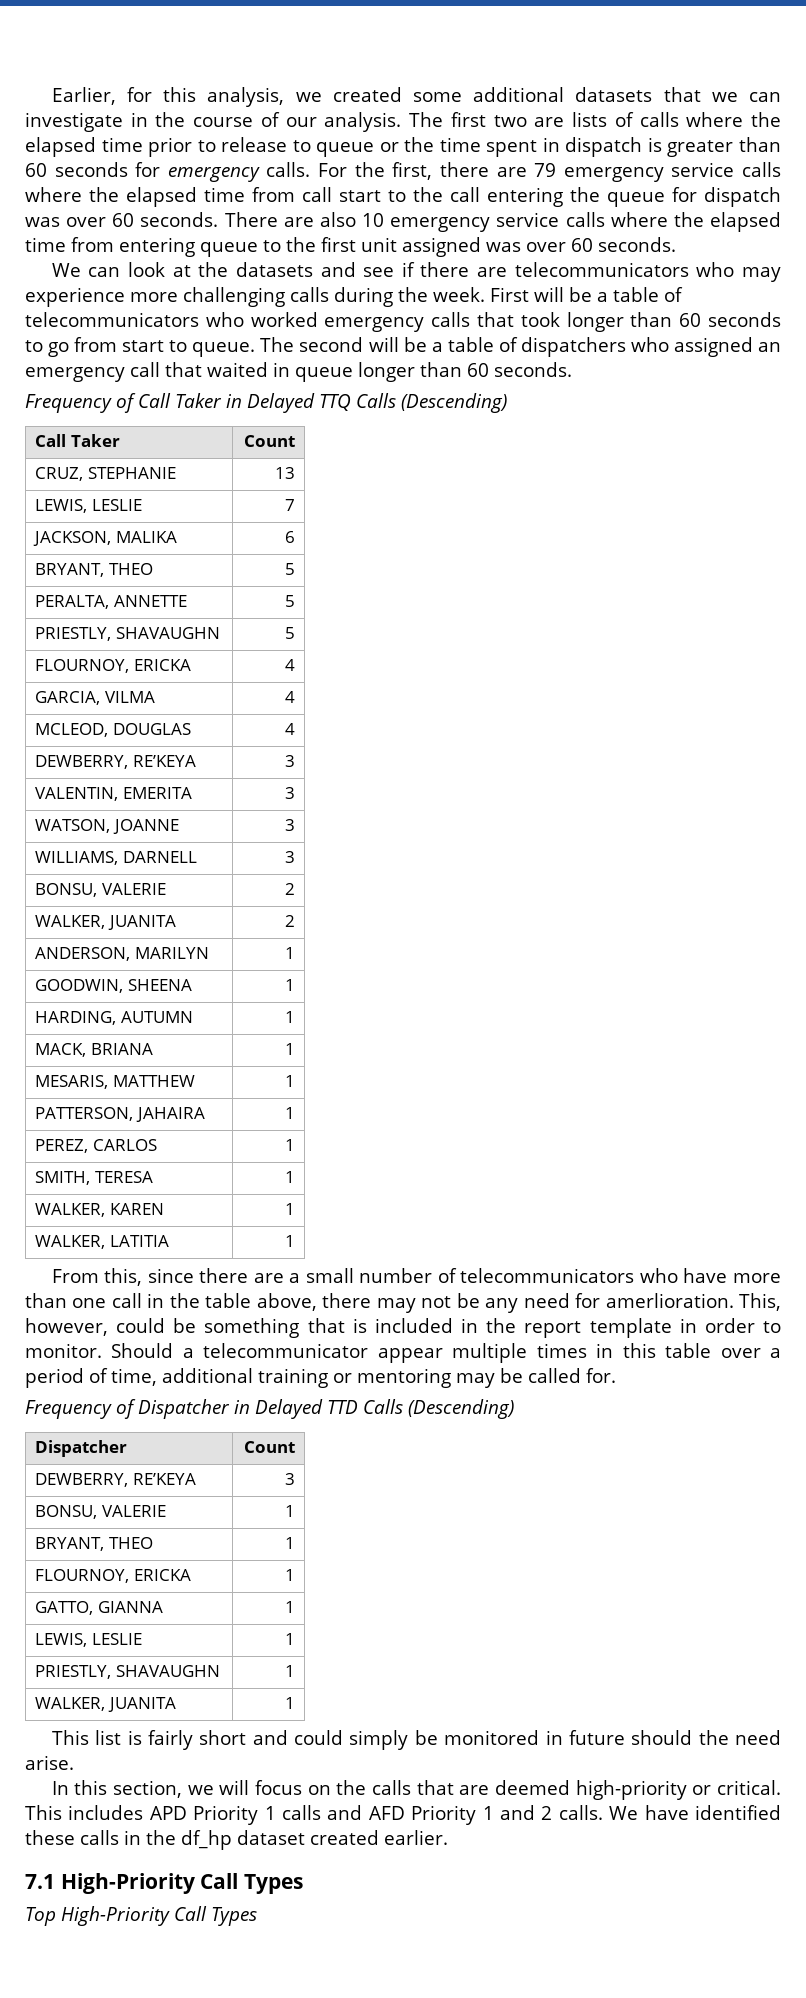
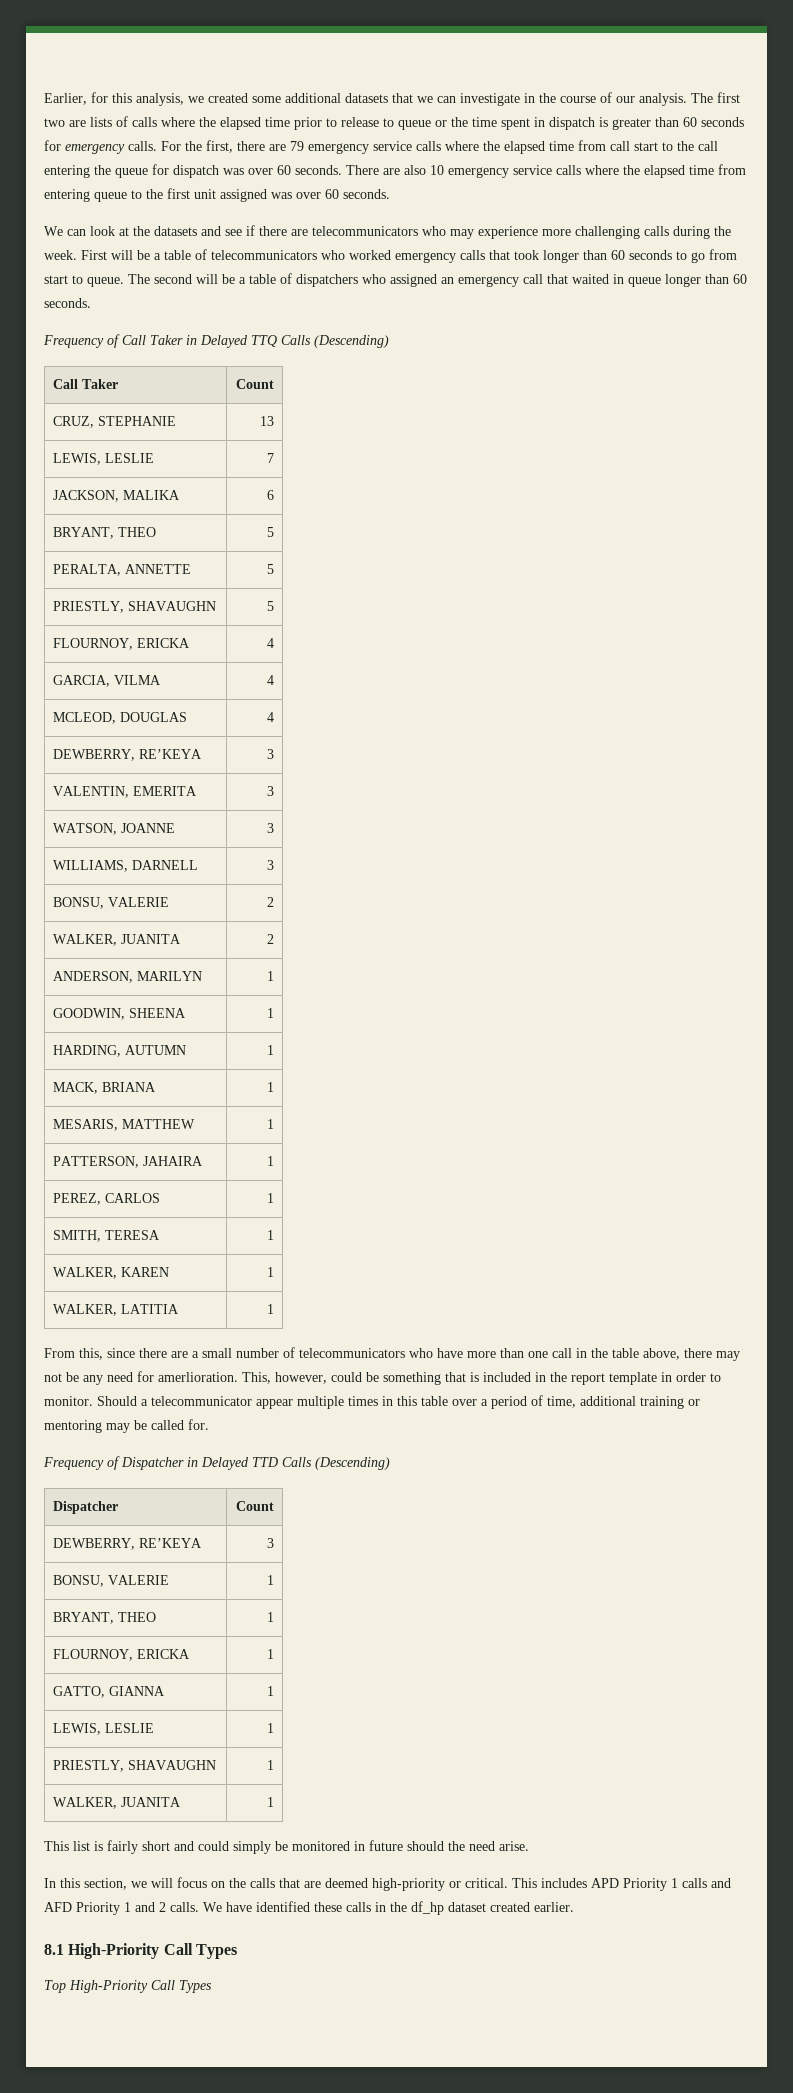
[25,1874,55,1889] 7.1 -> [44,1944,64,1955] 8.1

